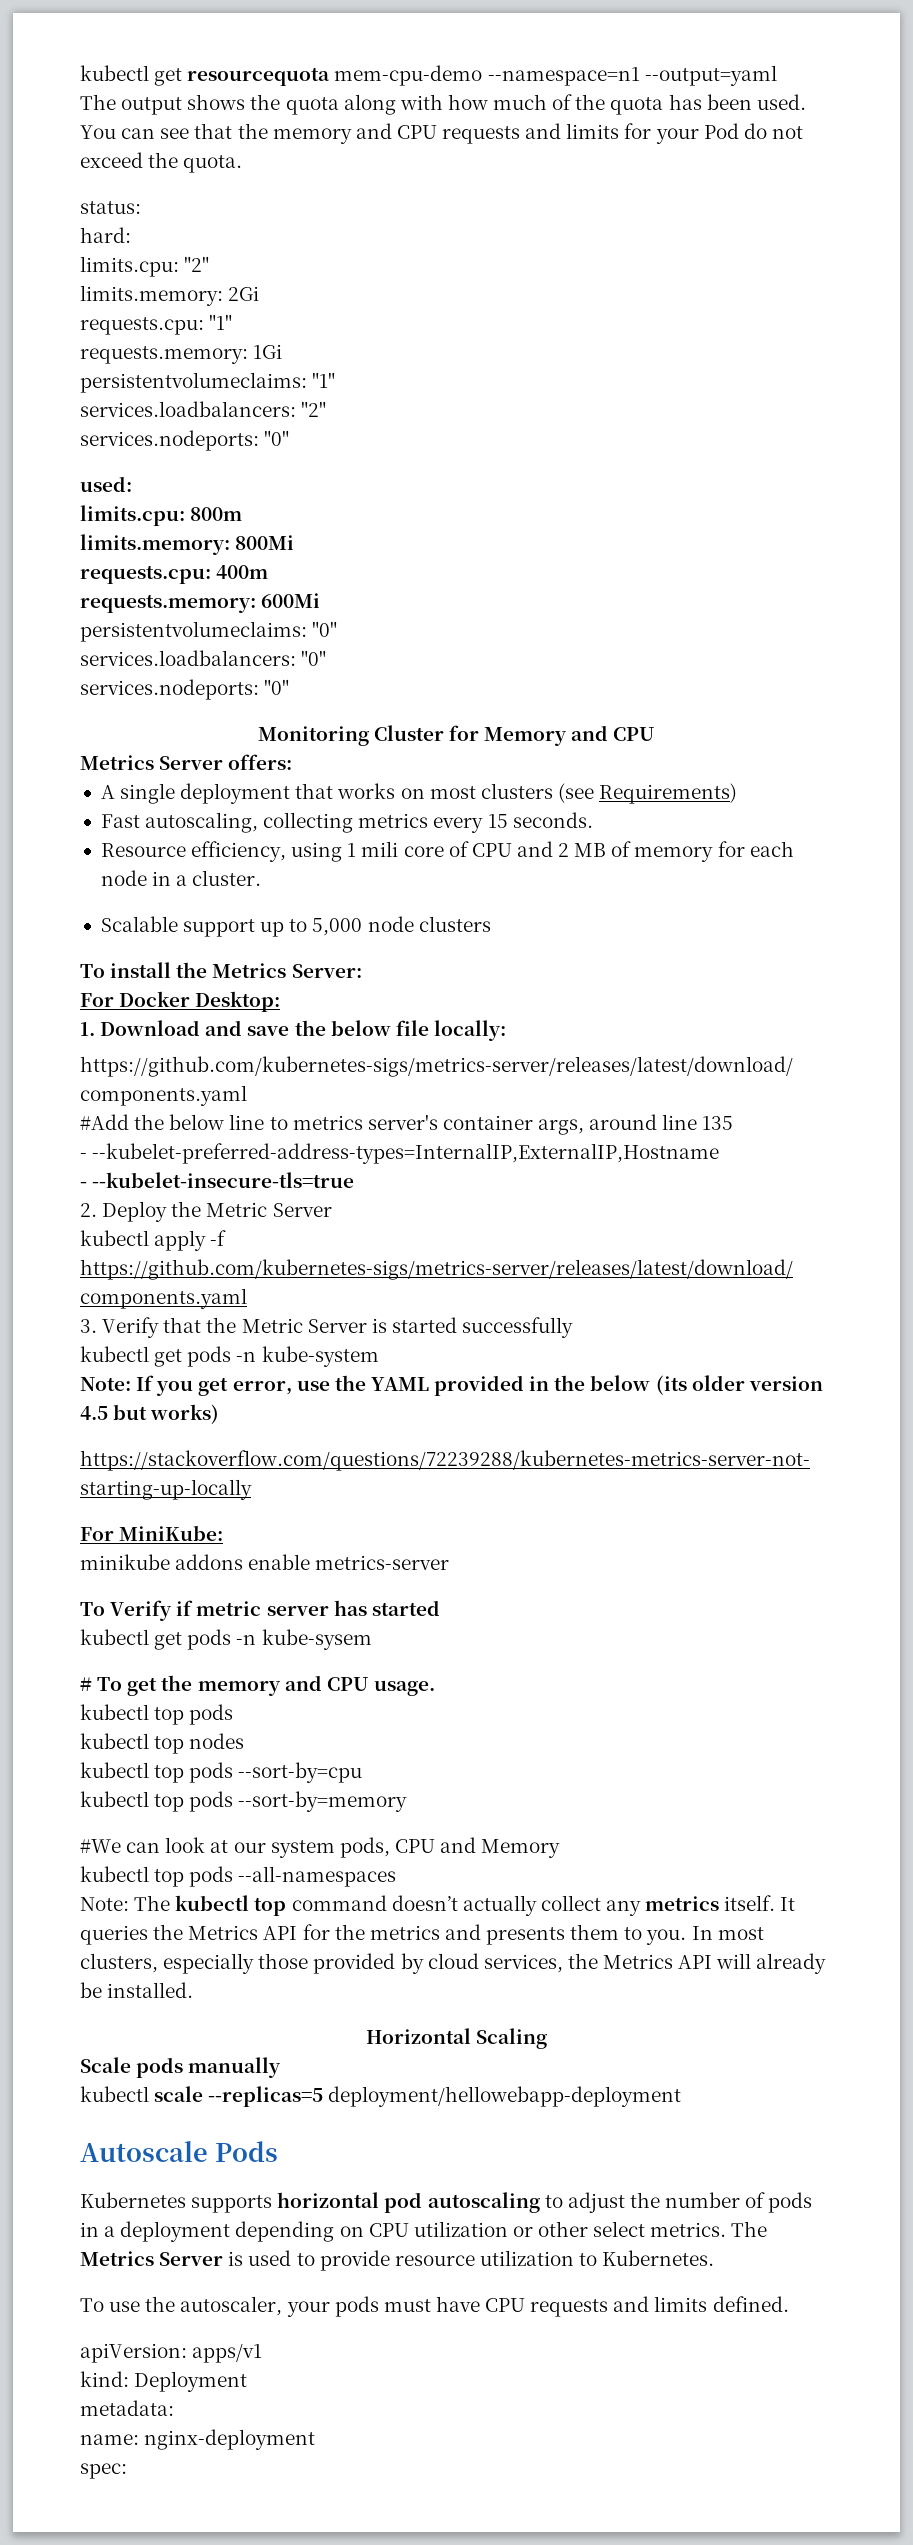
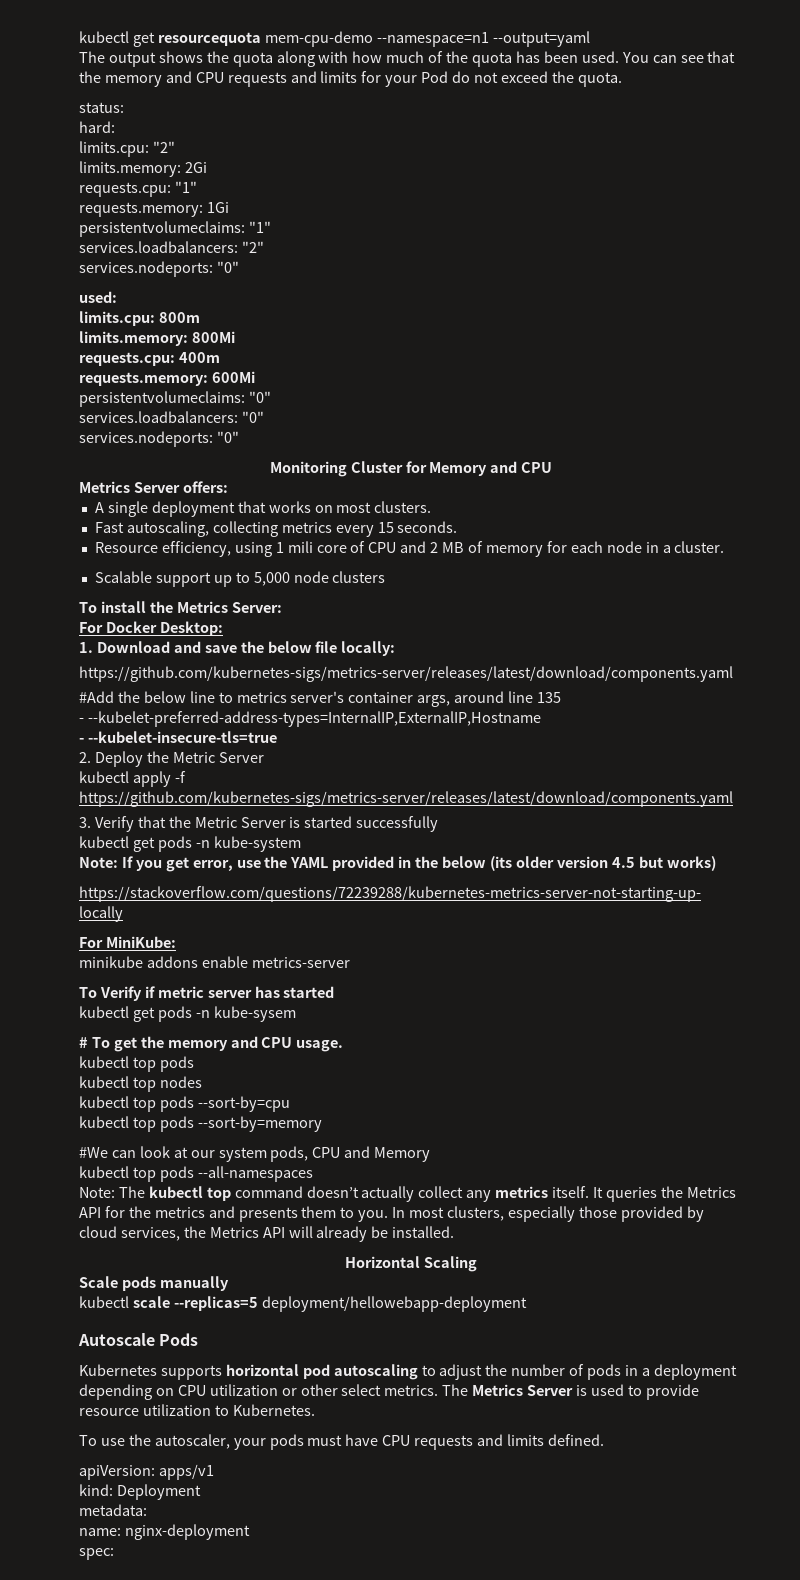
[480,783,738,804] clusters (see Requirements) -> [374,501,432,513] clusters.

